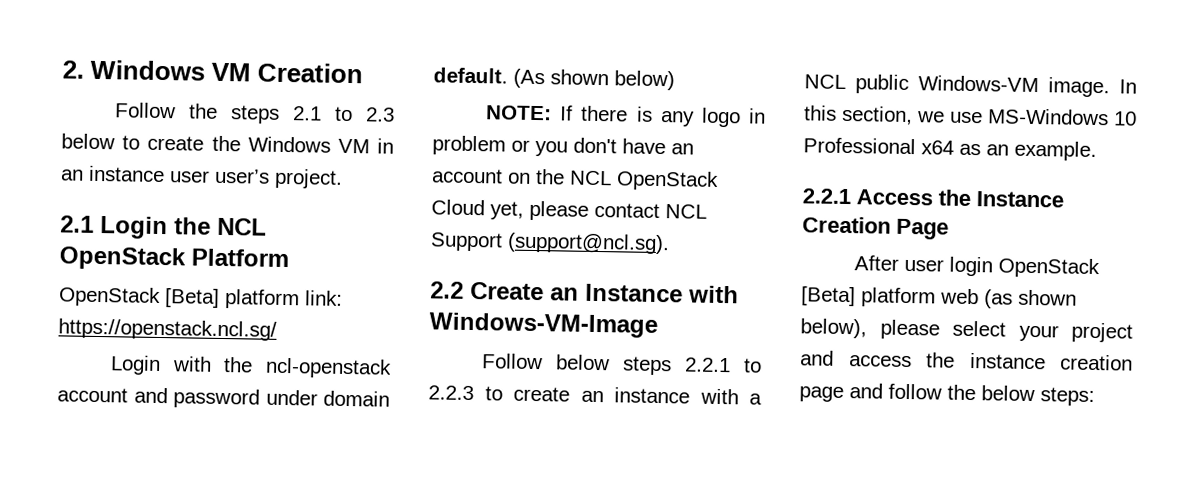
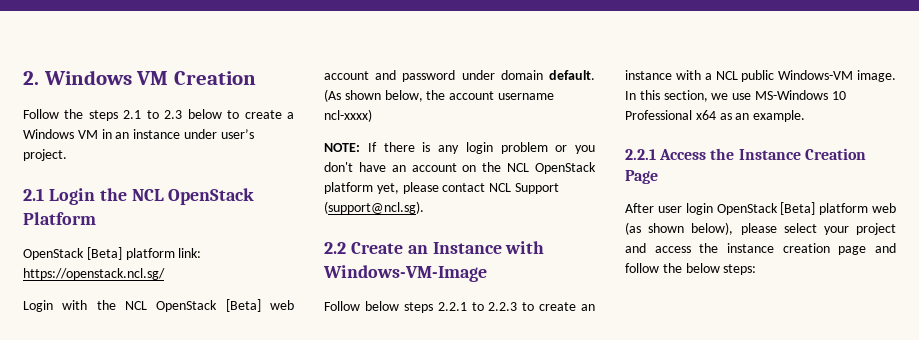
[211,135,241,152] the -> [287,112,295,119] a
[169,170,210,183] user -> [183,129,217,139] under
[265,357,393,379] ncl-openstack -> [124,299,294,312] NCL OpenStack [Beta] web
[614,70,675,91] below) -> [384,90,554,102] [324,109,372,122] below, the account username ncl-xxxx)
[700,107,766,128] logo in -> [465,142,493,154] login
[431,199,485,216] Cloud -> [324,182,373,194] platform

